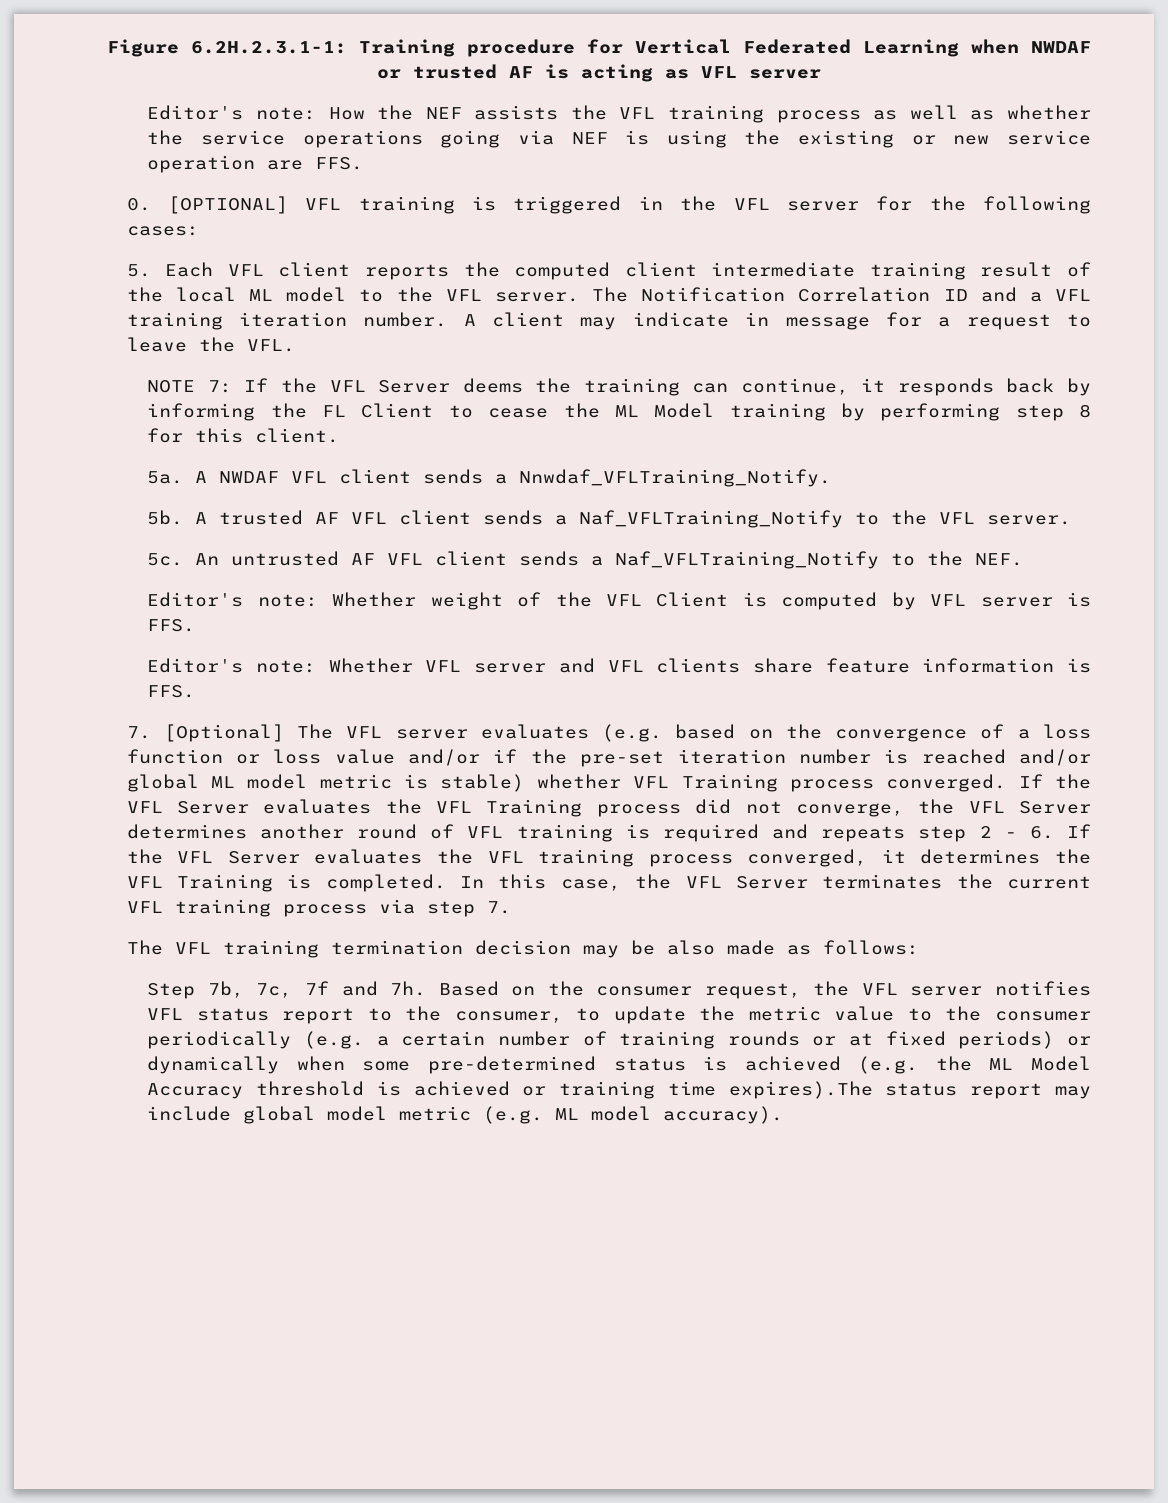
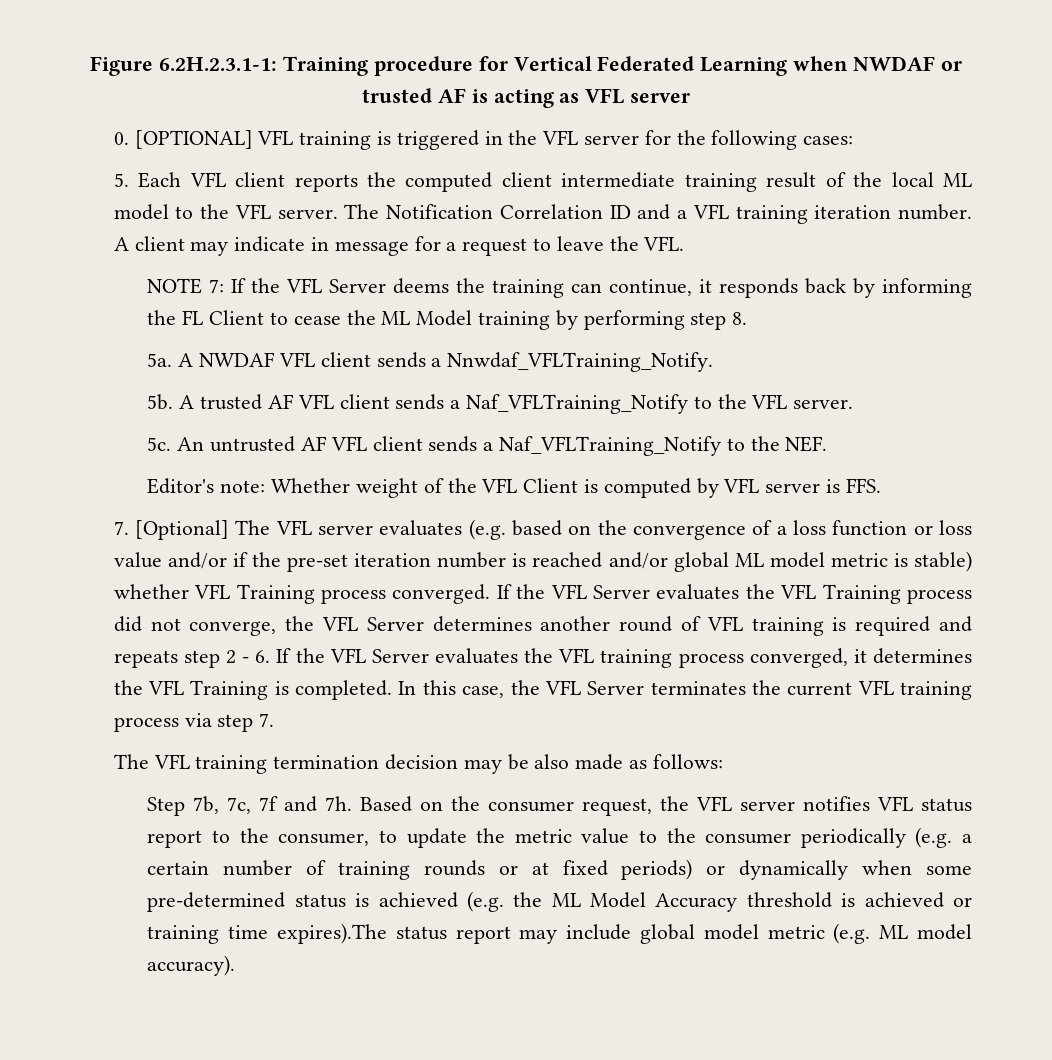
[147,105,1092,123] [147,130,1092,148] [147,155,364,173] // Editor's note: How the NEF assists the VFL training process as well as whether the service operations going via NEF is using the existing or new service operation are FFS. -> (690, 98) none
[1079,404,1091,418] [147,428,340,443] 8 for this client. -> [732,312,748,325] 8.
[147,658,1092,673] [147,685,196,698] // Editor's note: Whether VFL server and VFL clients share feature information is FFS. -> (881, 485) none

